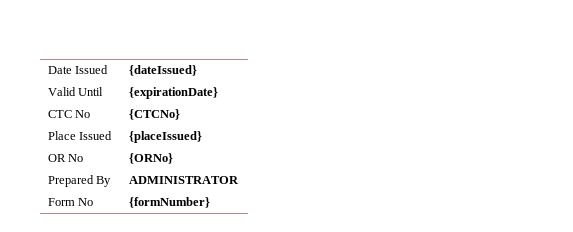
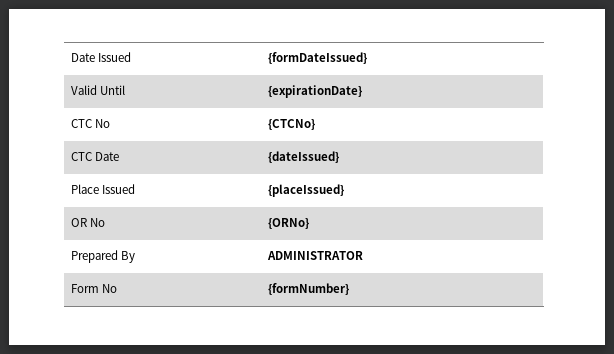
[129,65,198,76] {dateIssued} -> [267,52,367,64] {formDateIssued}
(181, 114) none -> [70,152,119,161] [267,151,339,163] // CTC Date | {dateIssued}

